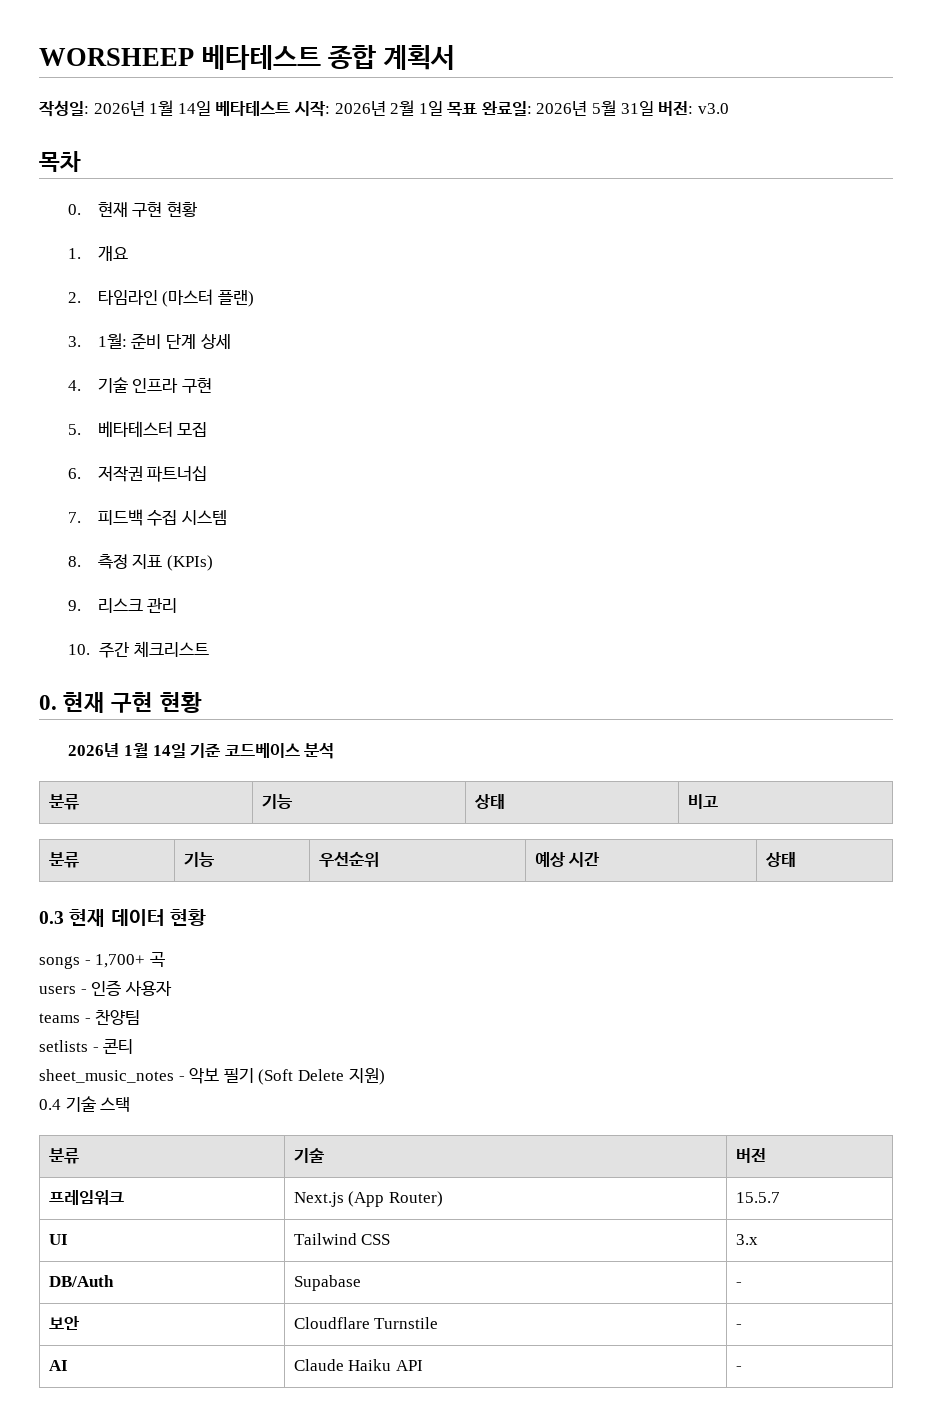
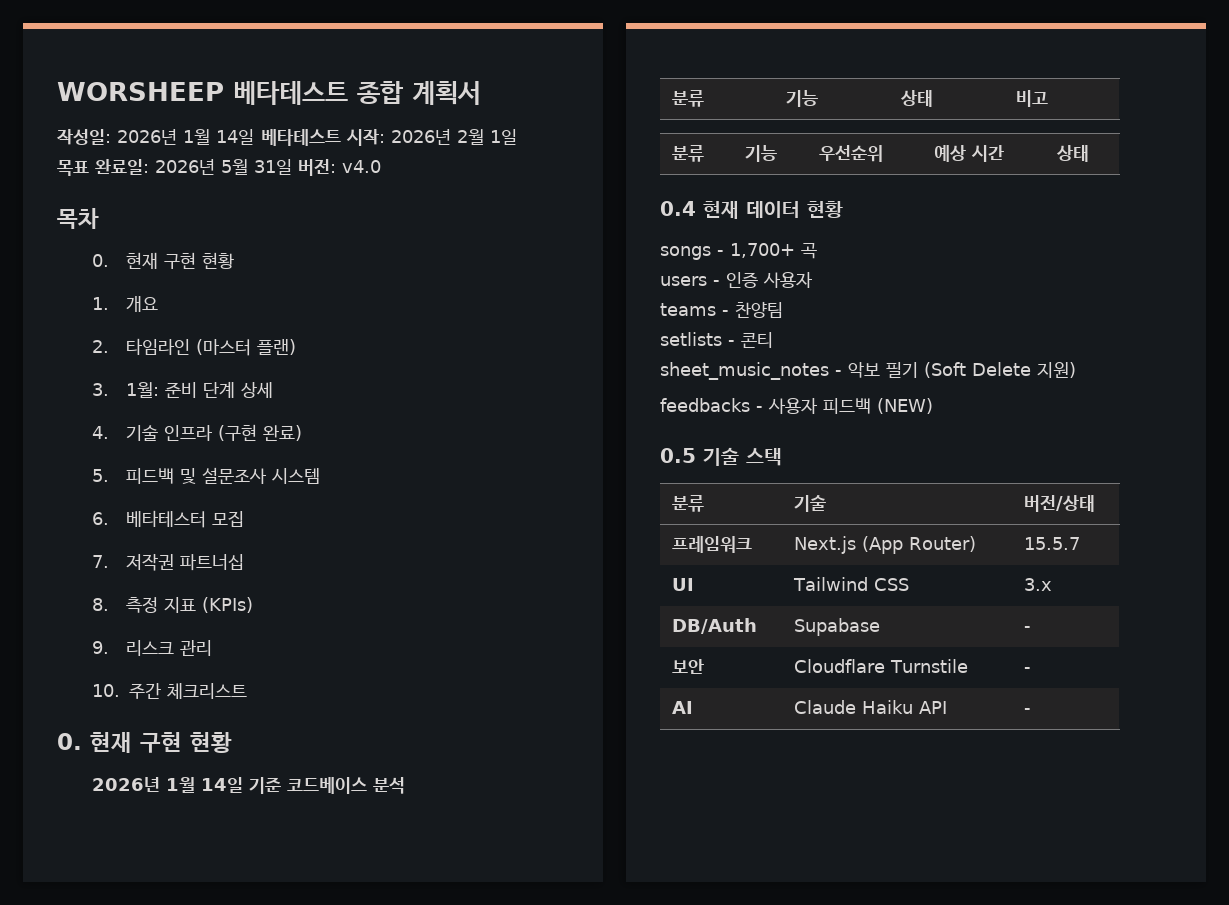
[697,103,729,114] v3.0 -> [342,160,381,173] v4.0
[182,378,213,393] [68,424,82,435] 구현 // 5. -> [218,424,303,441] [91,467,321,484] [91,512,109,525] (구현 완료) // 5. 피드백 및 설문조사 시스템 // 6.
[68,468,82,479] 6. -> [91,555,109,568] 7.
[68,509,228,526] // 7. 피드백 수집 시스템 -> (245, 562) none
[39,911,64,924] 0.3 -> [660,201,696,216] 0.4
[39,1099,61,1110] 0.4 -> [660,398,933,414] [660,448,696,463] feedbacks - 사용자 피드백 (NEW) // 0.5
[735,1148,766,1163] 버전 -> [1024,495,1096,512] 버전/상태

